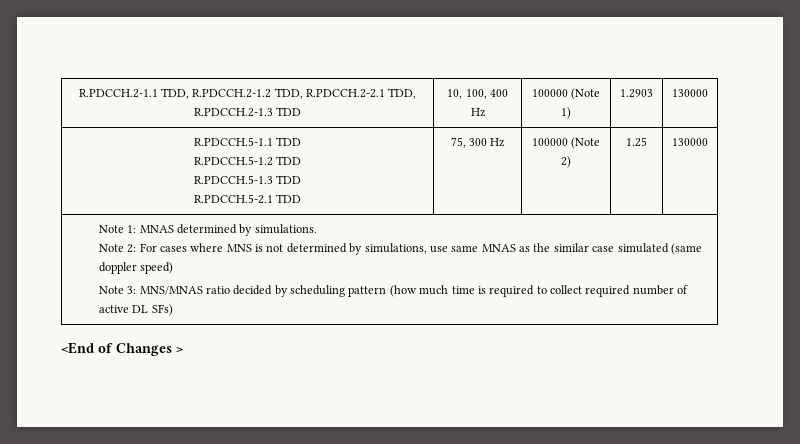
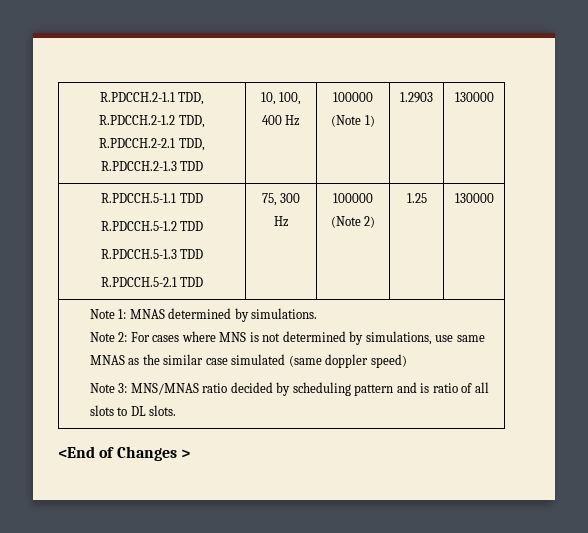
[389,285,689,297] [98,304,173,316] (how much time is required to collect required number of active DL SFs) -> [396,382,489,393] [89,405,177,416] and is ratio of all slots to DL slots.

